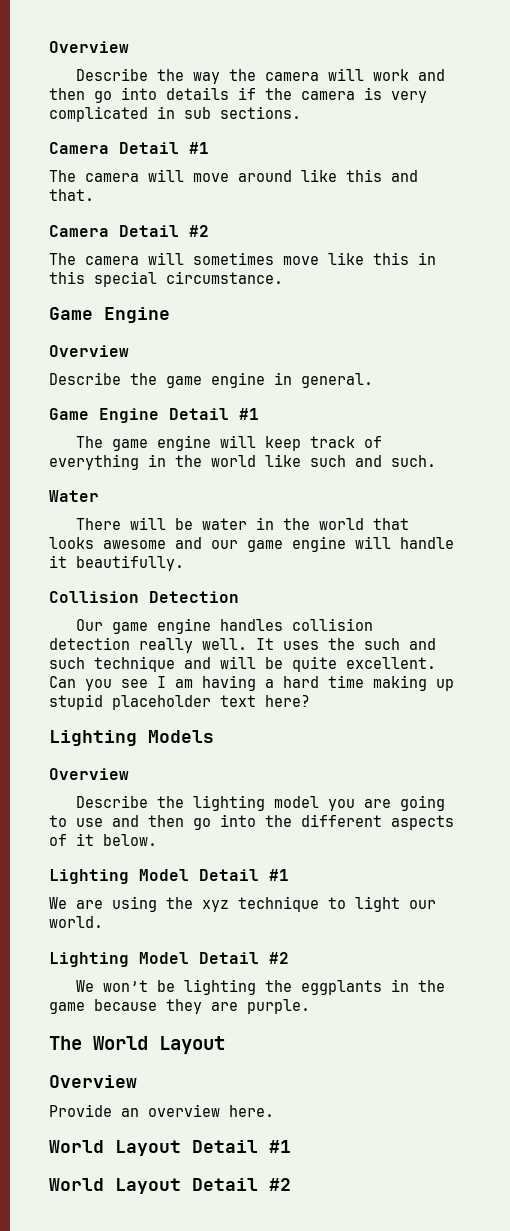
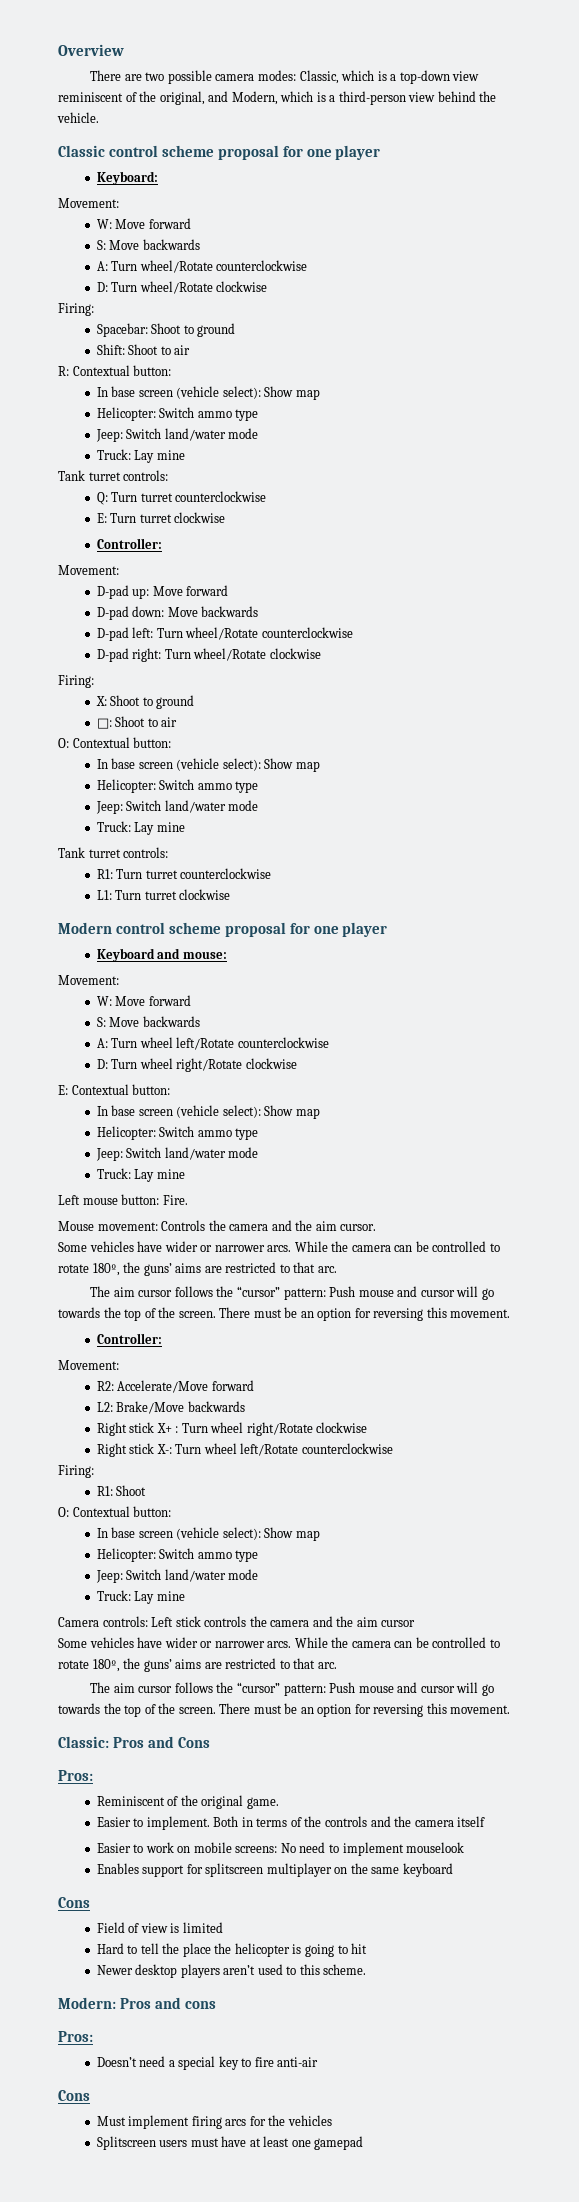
[49,41,129,53] [75,68,445,84] [49,87,427,103] [49,106,301,122] [49,142,209,154] [49,169,418,182] [49,189,94,201] [49,225,209,237] [49,252,436,265] [49,271,283,287] [49,307,170,323] [49,345,129,357] [49,372,373,388] [49,408,259,423] [75,435,382,451] [49,454,436,470] [49,490,99,502] [75,517,409,530] [49,536,454,552] [49,555,184,571] [49,591,239,603] [75,618,373,634] [49,637,436,653] [49,656,436,672] [49,675,454,691] [49,694,310,710] [49,730,214,746] [49,768,129,780] [75,795,445,811] [49,814,454,830] [49,833,157,846] [49,869,289,884] [49,896,436,912] [49,916,103,928] [49,952,289,967] [75,979,445,995] [49,999,310,1014] [49,1036,225,1054] [49,1075,137,1088] [49,1104,274,1117] [49,1140,291,1156] [49,1178,291,1194] Overview // Describe the way the camera will work and then go into details if the camera is very complicated in sub sections. // Camera Detail #1 // The camera will move around like this and that. // Camera Detail #2 // The camera will sometimes move like this in this special circumstance. // Game Engine // Overview // Describe the game engine in general. // Game Engine Detail #1 // The game engine will keep track of everything in the world like such and such. // Water // There will be water in the world that looks awesome and our game engine will handle it beautifully. // Collision Detection // Our game engine handles collision detection really well. It uses the such and such technique and will be quite excellent. Can you see I am having a hard time making up stupid placeholder text here? // Lighting Models // Overview // Describe the lighting model you are going to use and then go into the different aspects of it below. // Lighting Model Detail #1 // We are using the xyz technique to light our world. // Lighting Model Detail #2 // We won’t be lighting the eggplants in the game because they are purple. // The World Layout // Overview // Provide an overview here. // World Layout Detail #1 // World Layout Detail #2 -> [58,44,124,56] [90,70,480,84] [58,91,497,105] [57,112,99,123] [58,145,381,160] [96,171,158,185] [58,198,119,208] [96,218,191,229] [96,239,200,250] [96,260,308,273] [96,281,268,294] [58,303,94,316] [96,323,236,337] [96,344,191,355] [58,365,172,376] [96,386,320,400] [96,407,259,421] [95,428,259,442] [96,449,185,463] [58,470,169,481] [96,491,267,505] [96,512,226,523] [96,538,162,549] [58,565,119,575] [96,585,229,599] [96,606,259,620] [96,627,353,641] [96,648,321,662] [58,675,94,688] [95,695,195,709] [96,716,178,729] [58,737,172,748] [96,758,320,772] [96,779,259,793] [95,800,259,814] [96,821,185,835] [58,847,169,858] [96,868,272,879] [96,889,231,900] [58,922,388,937] [96,948,227,962] [58,975,119,985] [96,995,191,1006] [96,1016,200,1027] [96,1037,329,1050] [96,1058,297,1072] [58,1084,171,1095] [96,1105,320,1119] [96,1126,259,1140] [95,1147,259,1161] [96,1168,185,1182] [58,1194,188,1205] [58,1220,377,1231] [58,1241,500,1252] [58,1262,337,1276] [90,1286,494,1300] [58,1307,511,1321] [96,1333,162,1344] [58,1360,119,1370] [96,1380,254,1393] [96,1401,245,1414] [96,1422,368,1436] [96,1443,393,1457] [58,1465,94,1478] [96,1485,147,1496] [58,1506,172,1517] [96,1527,320,1541] [96,1548,259,1562] [95,1569,259,1583] [96,1590,185,1604] [58,1616,416,1627] [58,1637,500,1648] [58,1658,337,1672] [90,1682,494,1696] [58,1703,511,1717] [58,1736,210,1748] [58,1770,93,1781] [96,1795,279,1809] [96,1816,486,1830] [96,1842,465,1856] [96,1863,453,1877] [58,1897,90,1908] [96,1922,223,1933] [96,1943,368,1957] [96,1964,367,1978] [58,1997,216,2009] [58,2031,93,2042] [96,2056,319,2070] [58,2090,90,2101] [96,2115,332,2129] [96,2136,364,2150] Overview // There are two possible camera modes: Classic, which is a top-down view reminiscent of the original, and Modern, which is a third-person view behind the vehicle. // Classic control scheme proposal for one player // Keyboard: // Movement: // W: Move forward // S: Move backwards // A: Turn wheel/Rotate counterclockwise // D: Turn wheel/Rotate clockwise // Firing: // Spacebar: Shoot to ground // Shift: Shoot to air // R: Contextual button: // In base screen (vehicle select): Show map // Helicopter: Switch ammo type // Jeep: Switch land/water mode // Truck: Lay mine // Tank turret controls: // Q: Turn turret counterclockwise // E: Turn turret clockwise // Controller: // Movement: // D-pad up: Move forward // D-pad down: Move backwards // D-pad left: Turn wheel/Rotate counterclockwise // D-pad right: Turn wheel/Rotate clockwise // Firing: // X: Shoot to ground // □: Shoot to air // O: Contextual button: // In base screen (vehicle select): Show map // Helicopter: Switch ammo type // Jeep: Switch land/water mode // Truck: Lay mine // Tank turret controls: // R1: Turn turret counterclockwise // L1: Turn turret clockwise // Modern control scheme proposal for one player // Keyboard and mouse: // Movement: // W: Move forward // S: Move backwards // A: Turn wheel left/Rotate counterclockwise // D: Turn wheel right/Rotate clockwise // E: Contextual button: // In base screen (vehicle select): Show map // Helicopter: Switch ammo type // Jeep: Switch land/water mode // Truck: Lay mine // Left mouse button: Fire. // Mouse movement: Controls the camera and the aim cursor. // Some vehicles have wider or narrower arcs. While the camera can be controlled to rotate 180º, the guns’ aims are restricted to that arc. // The aim cursor follows the “cursor” pattern: Push mouse and cursor will go towards the top of the screen. There must be an option for reversing this movement. // Controller: // Movement: // R2: Accelerate/Move forward // L2: Brake/Move backwards // Right stick X+ : Turn wheel right/Rotate clockwise // Right stick X-: Turn wheel left/Rotate counterclockwise // Firing: // R1: Shoot // O: Contextual button: // In base screen (vehicle select): Show map // Helicopter: Switch ammo type // Jeep: Switch land/water mode // Truck: Lay mine // Camera controls: Left stick controls the camera and the aim cursor // Some vehicles have wider or narrower arcs. While the camera can be controlled to rotate 180º, the guns’ aims are restricted to that arc. // The aim cursor follows the “cursor” pattern: Push mouse and cursor will go towards the top of the screen. There must be an option for reversing this movement. // Classic: Pros and Cons // Pros: // Reminiscent of the original game. // Easier to implement. Both in terms of the controls and the camera itself // Easier to work on mobile screens: No need to implement mouselook // Enables support for splitscreen multiplayer on the same keyboard // Cons // Field of view is limited // Hard to tell the place the helicopter is going to hit // Newer desktop players aren’t used to this scheme. // Modern: Pros and cons // Pros: // Doesn’t need a special key to fire anti-air // Cons // Must implement firing arcs for the vehicles // Splitscreen users must have at least one gamepad

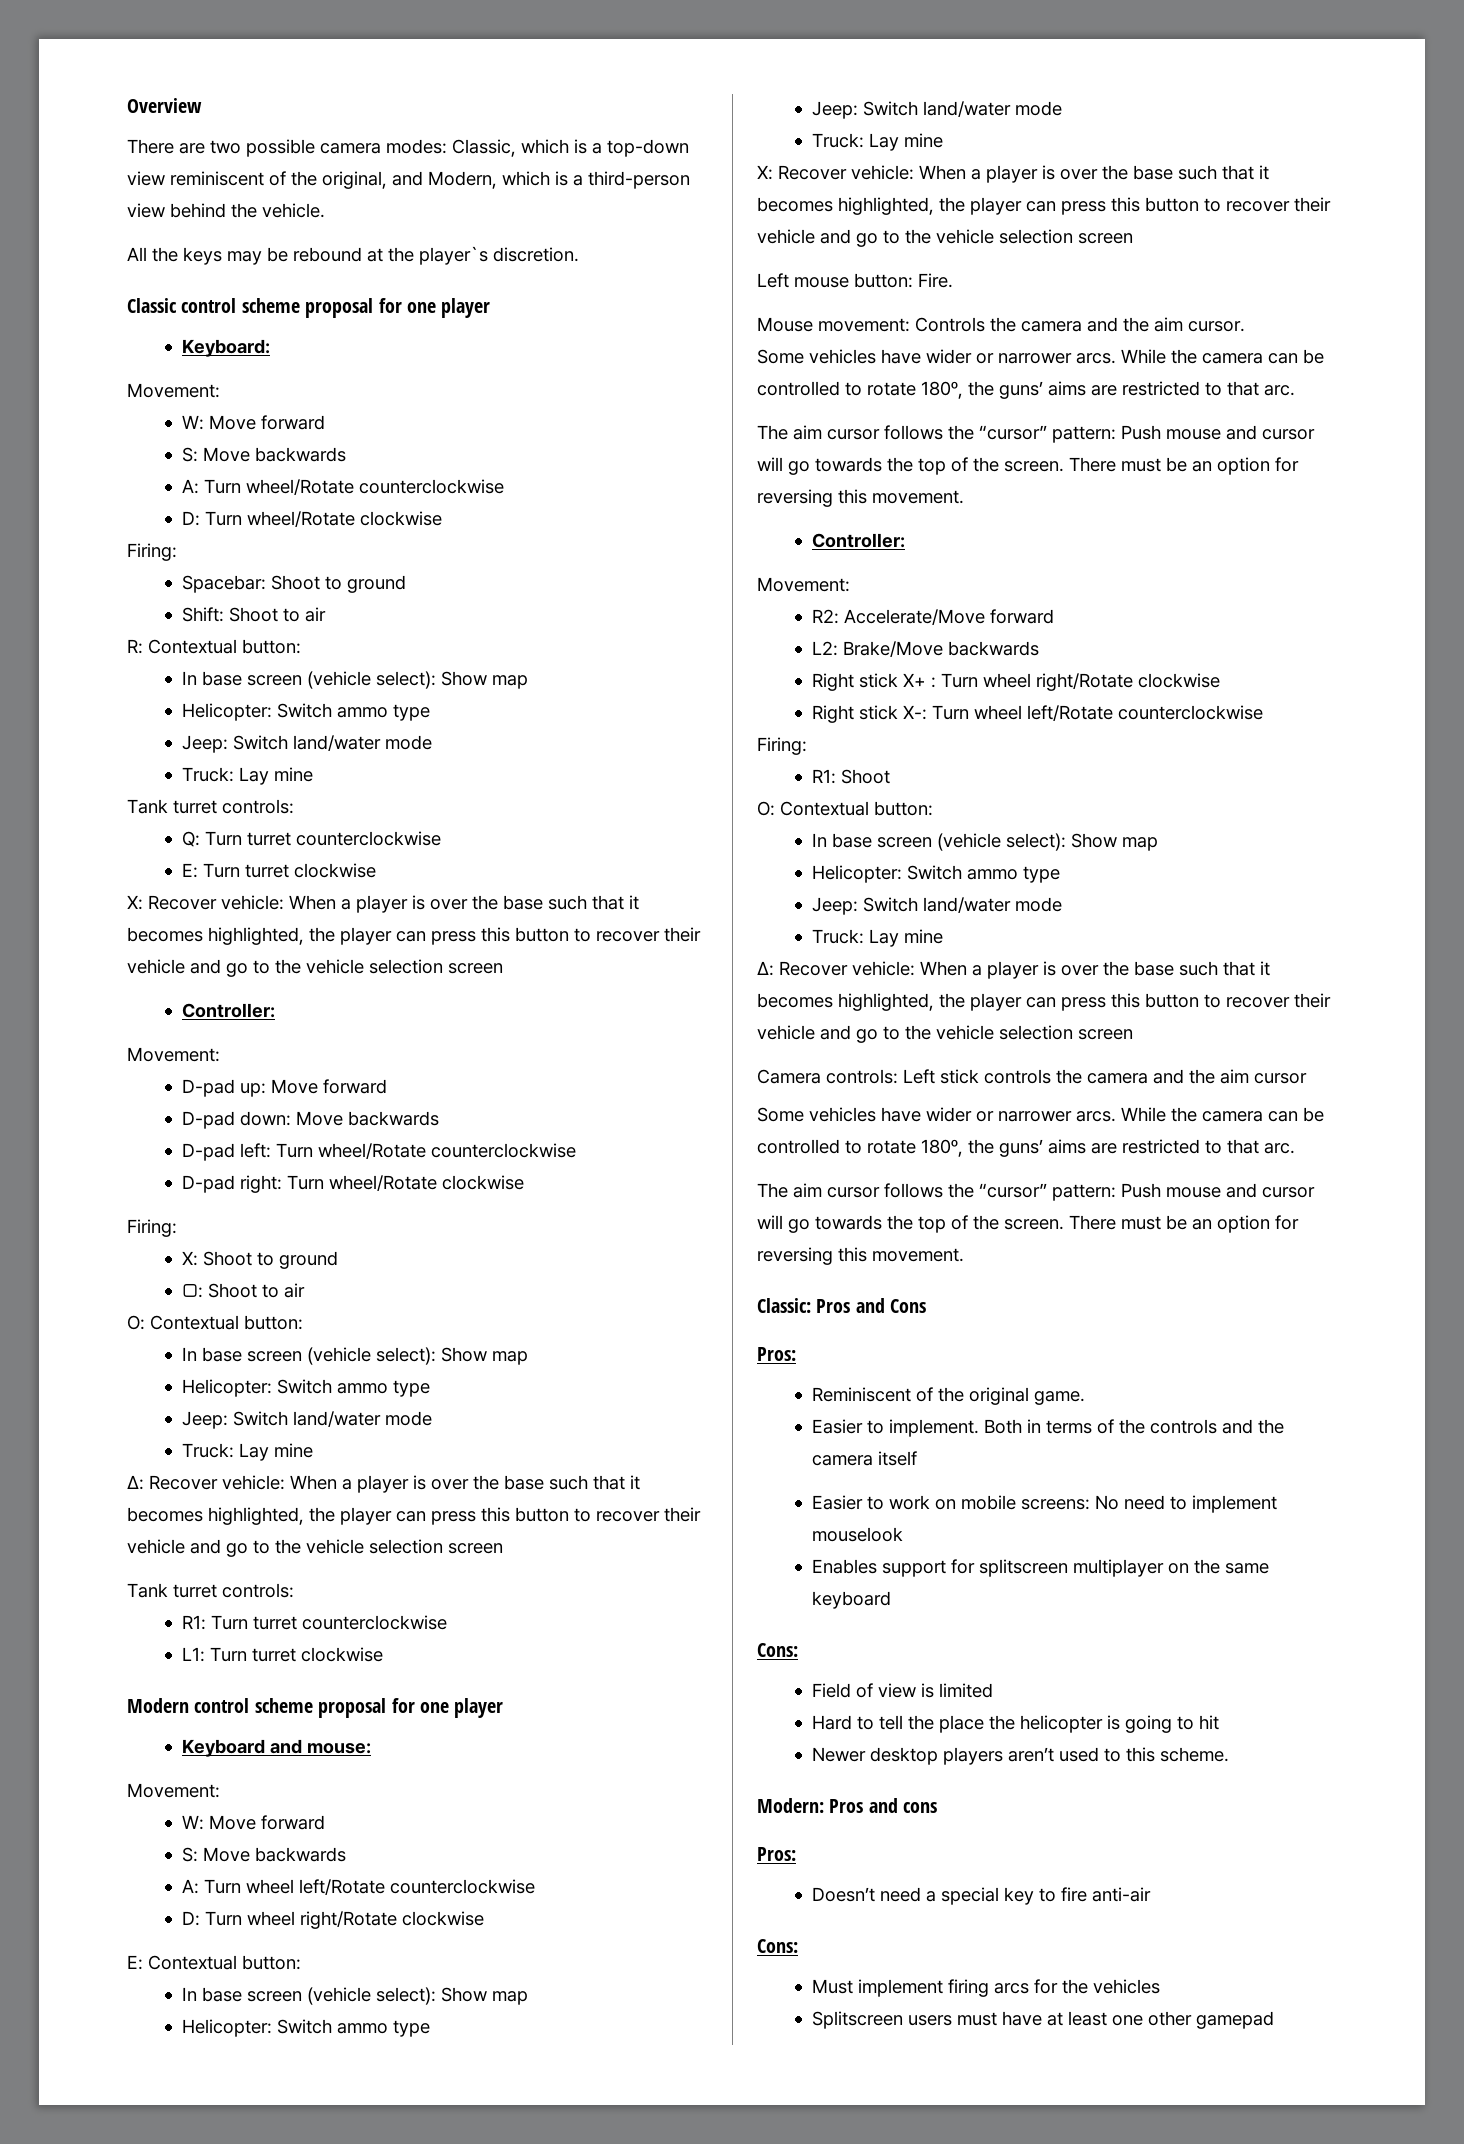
(99, 117) none -> [127,246,579,265] // All the keys may be rebound at the player`s discretion.
(226, 517) none -> [127,895,639,913] [127,927,701,945] [127,959,503,977] // X: Recover vehicle: When a player is over the base such that it becomes highlighted, the player can press this button to recover their vehicle and go to the vehicle selection screen
(185, 827) none -> [127,1475,640,1493] [127,1507,701,1525] [127,1539,503,1557] // Δ: Recover vehicle: When a player is over the base such that it becomes highlighted, the player can press this button to recover their vehicle and go to the vehicle selection screen
(185, 1174) none -> [757,165,1269,183] [757,197,1331,215] [757,229,1133,247] // X: Recover vehicle: When a player is over the base such that it becomes highlighted, the player can press this button to recover their vehicle and go to the vehicle selection screen
(185, 1596) none -> [757,961,1270,979] [757,993,1331,1011] [757,1025,1133,1043] // Δ: Recover vehicle: When a player is over the base such that it becomes highlighted, the player can press this button to recover their vehicle and go to the vehicle selection screen
[58,1897,90,1908] Cons -> [757,1643,798,1657] Cons:
[58,2090,90,2101] Cons -> [757,1939,798,1953] Cons:
(311, 2143) none -> [1147,2011,1192,2026] other

